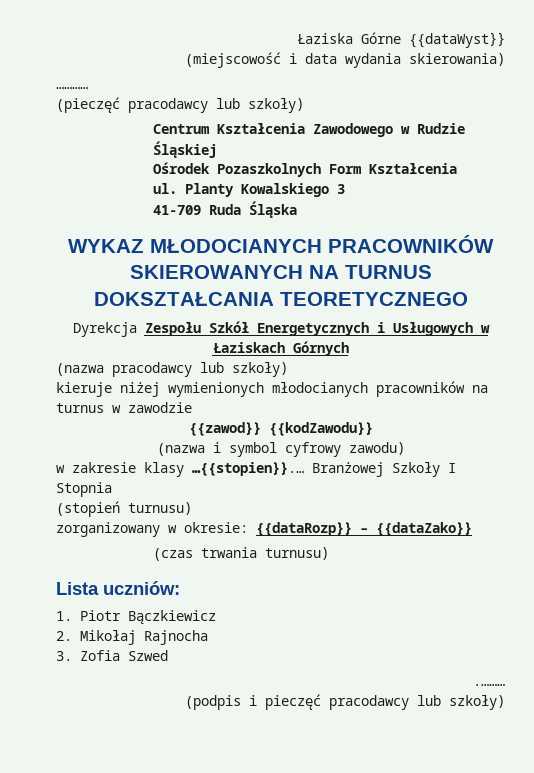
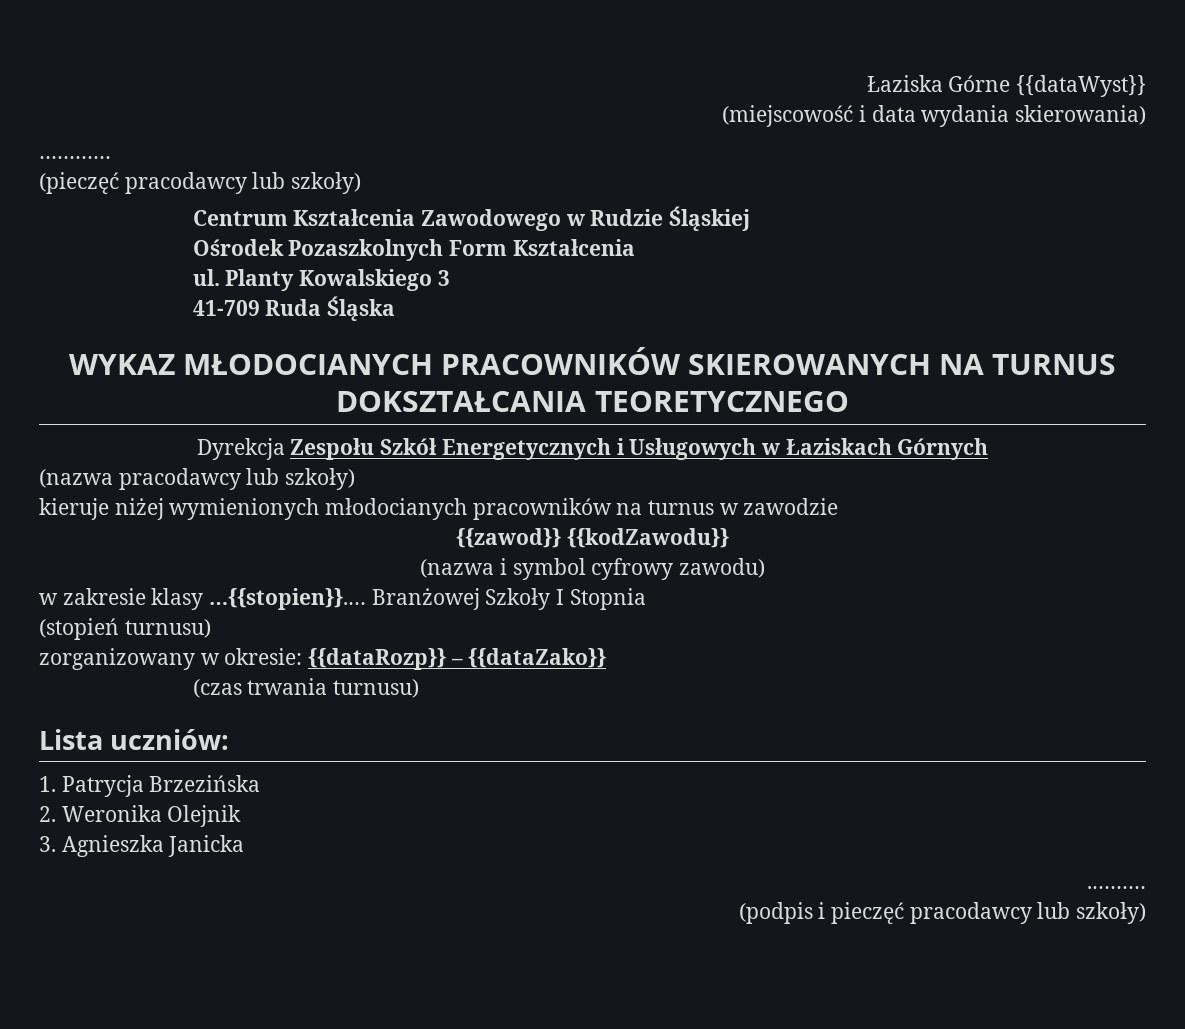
[80,610,216,625] Piotr Bączkiewicz -> [61,775,261,797] Patrycja Brzezińska
[80,630,208,645] Mikołaj Rajnocha -> [61,805,242,827] Weronika Olejnik
[80,650,168,661] Zofia Szwed -> [61,835,245,857] Agnieszka Janicka

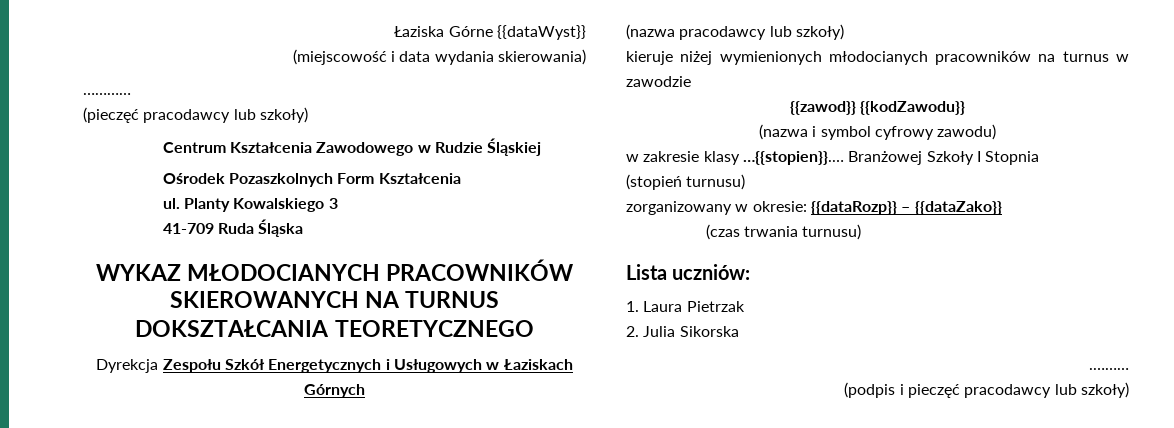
[61,775,261,797] Patrycja Brzezińska -> [643,301,745,312] Laura Pietrzak
[61,805,242,827] [39,835,245,857] Weronika Olejnik // 3. Agnieszka Janicka -> [643,326,739,337] Julia Sikorska

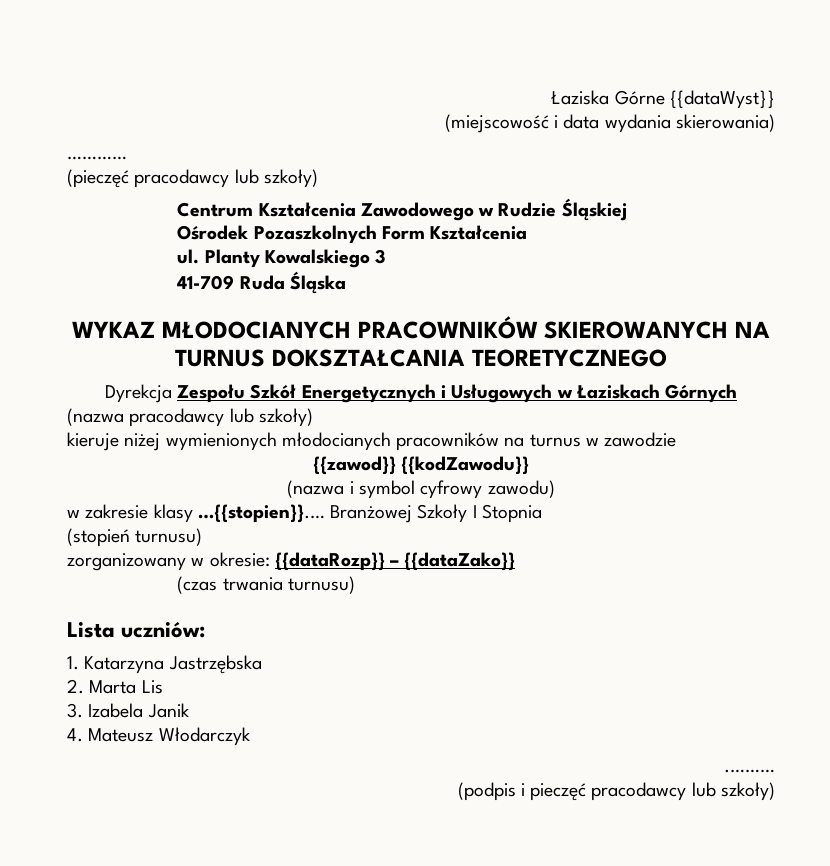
[643,301,745,312] Laura Pietrzak -> [84,655,262,674] Katarzyna Jastrzębska
[643,326,739,337] Julia Sikorska -> [89,680,163,694] [67,703,190,718] [67,727,251,746] Marta Lis // 3. Izabela Janik // 4. Mateusz Włodarczyk

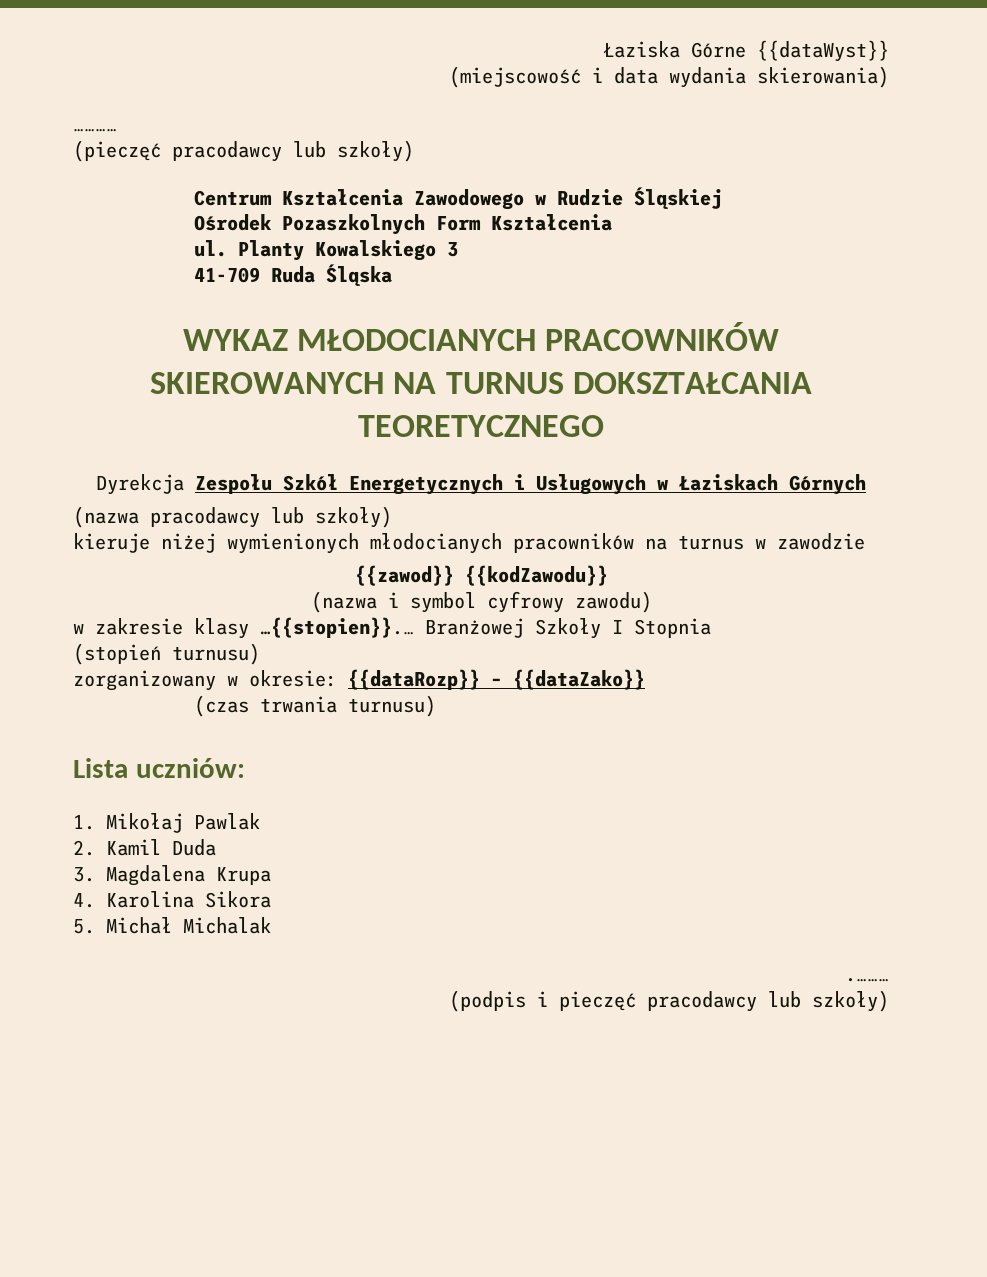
[84,655,262,674] Katarzyna Jastrzębska -> [106,813,260,833] Mikołaj Pawlak
[89,680,163,694] Marta Lis -> [106,839,216,856] Kamil Duda
[88,703,190,718] Izabela Janik -> [106,865,271,886] Magdalena Krupa
[88,727,251,746] Mateusz Włodarczyk -> [106,891,271,908] [73,917,271,934] Karolina Sikora // 5. Michał Michalak

